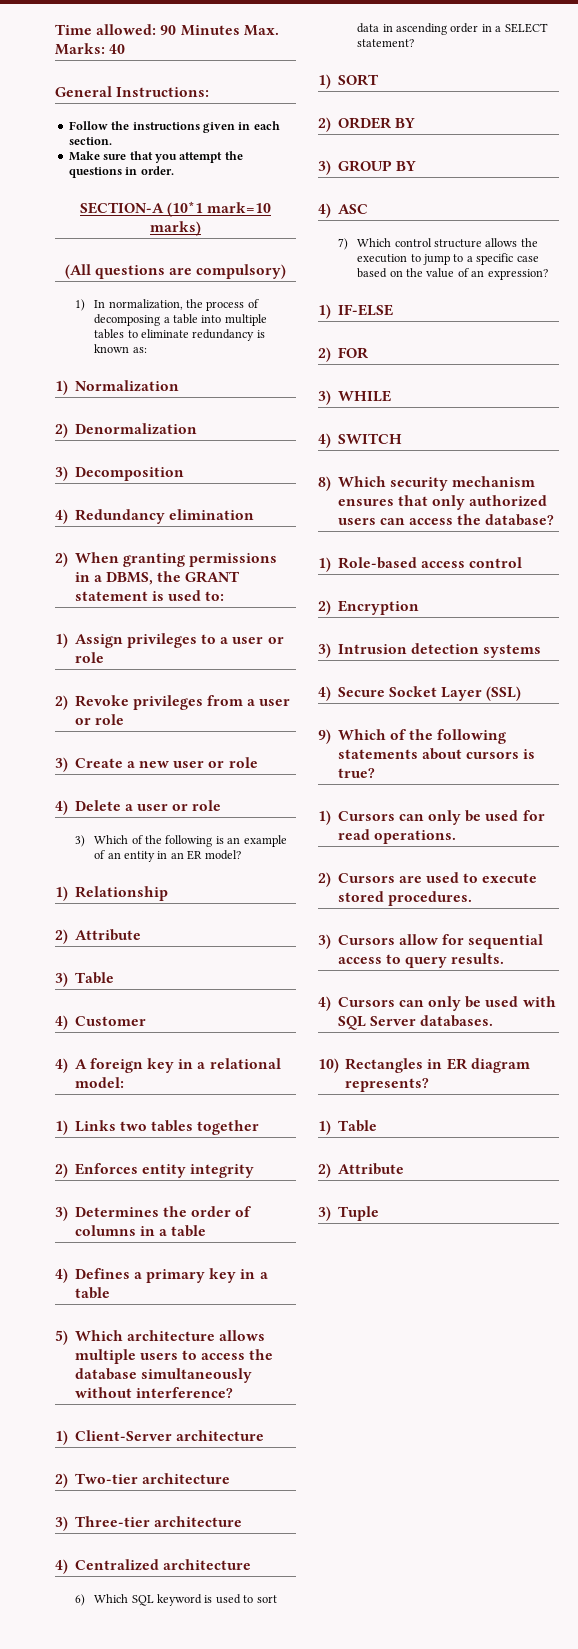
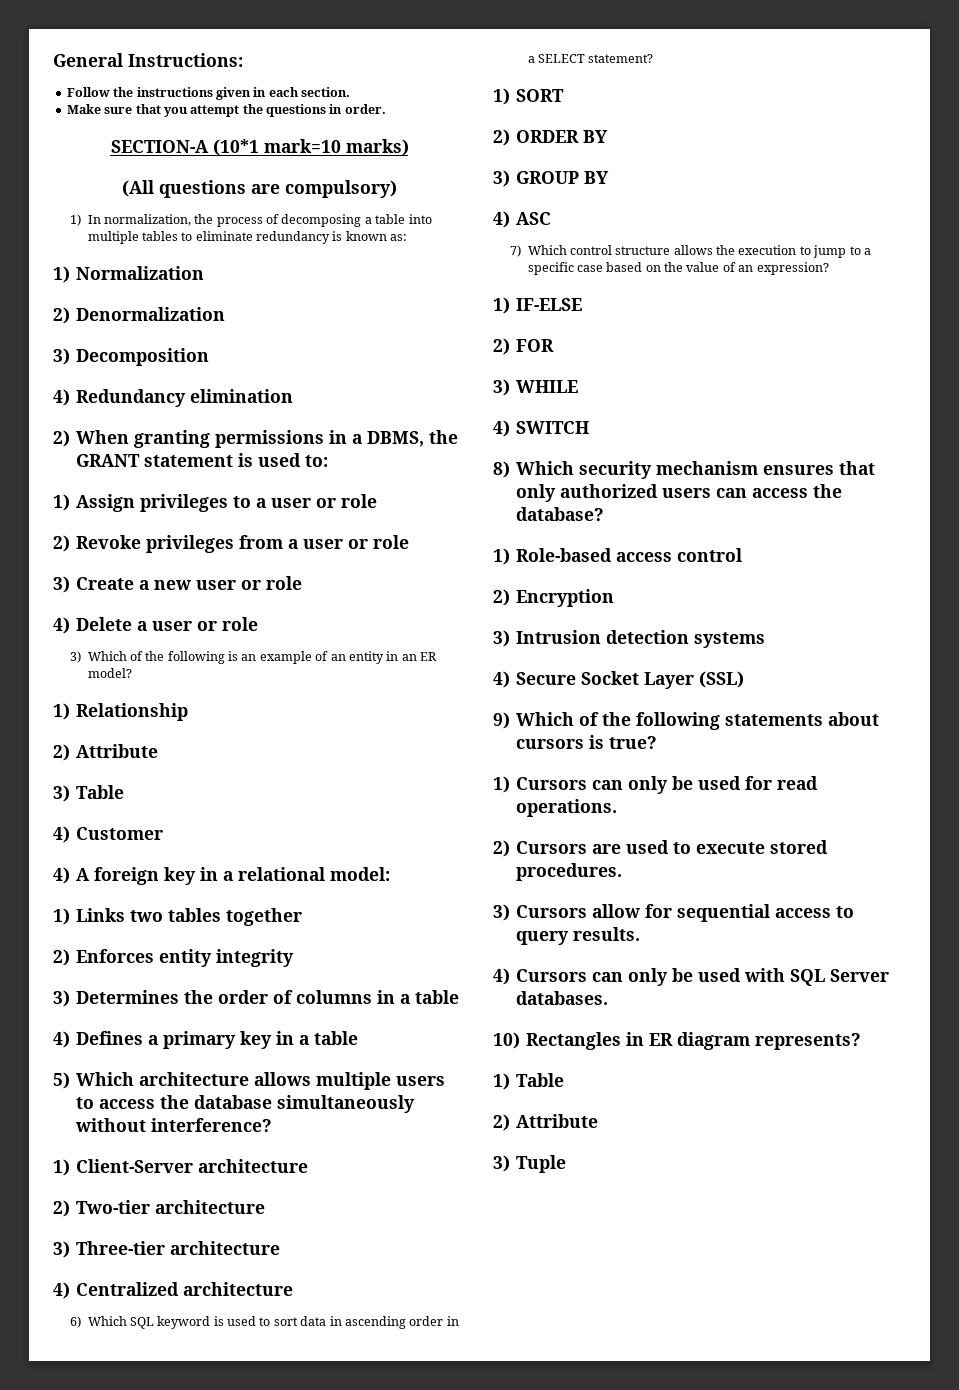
[55,24,279,36] [55,43,126,55] Time allowed: 90 Minutes Max. Marks: 40 // -> (53, 60) none

